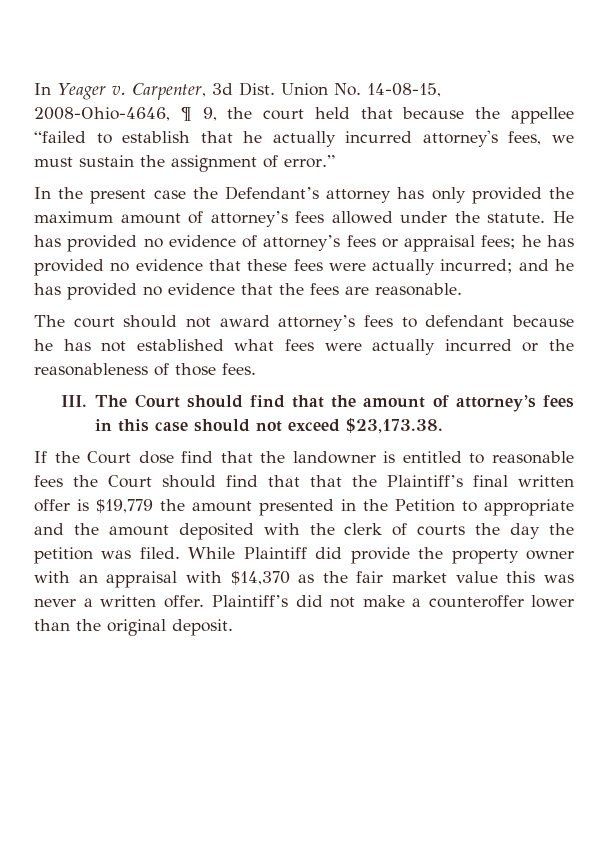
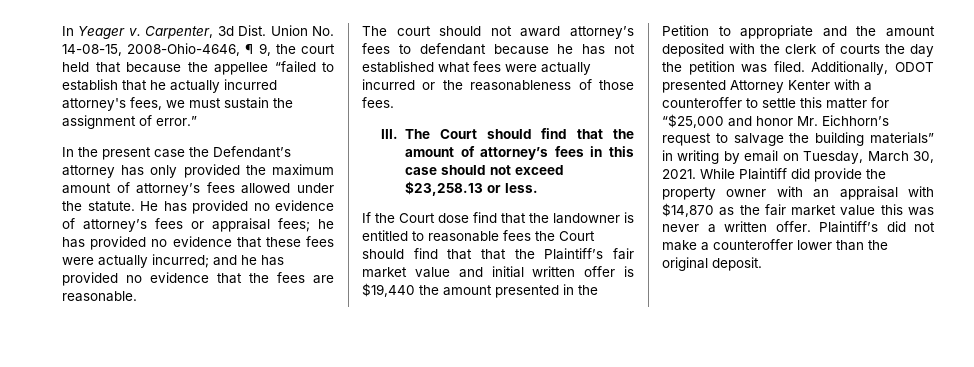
[346,418,444,433] $23,173.38. -> [405,181,539,196] $23,258.13 or less.
[473,475,508,487] final -> [613,248,634,260] [362,266,524,278] fair market value and initial
[96,499,153,513] $19,779 -> [362,283,415,297] $19,440
(180, 553) none -> [811,61,934,75] [662,79,872,93] [662,97,889,109] [662,114,889,128] [662,132,934,146] [662,150,934,164] [662,169,696,179] Additionally, ODOT presented Attorney Kenter with a counteroffer to settle this matter for “$25,000 and honor Mr. Eichhorn’s request to salvage the building materials” in writing by email on Tuesday, March 30, 2021.
[230,571,290,585] $14,370 -> [662,203,714,217] $14,870

